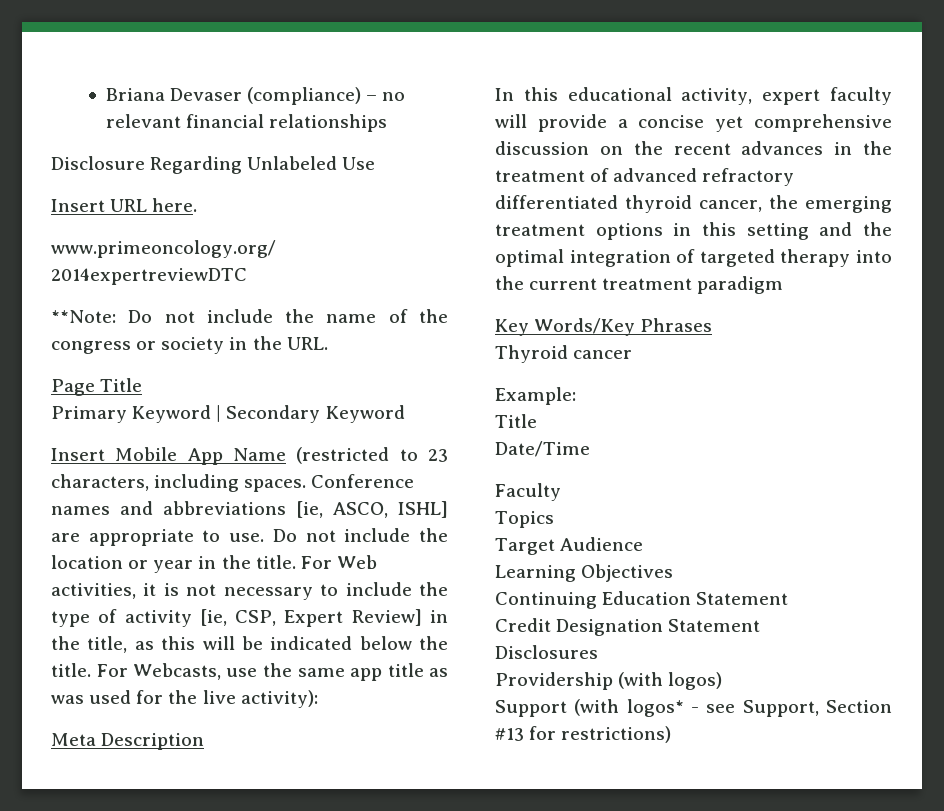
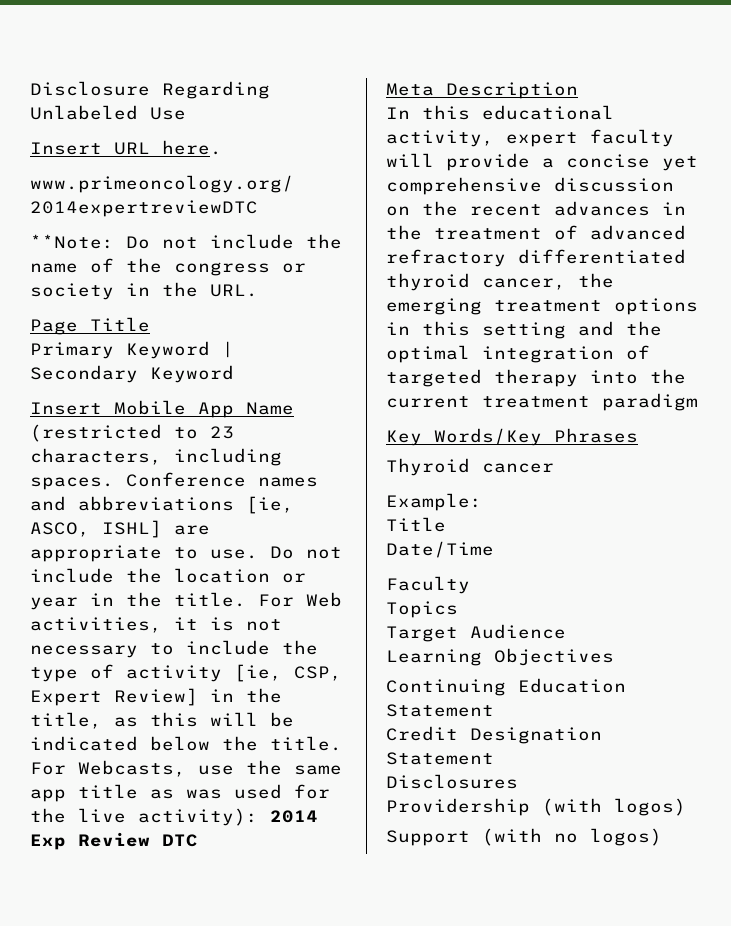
[105,87,406,105] [105,114,387,132] Briana Devaser (compliance) – no relevant financial relationships // -> (30, 88) none
(318, 699) none -> [270,810,318,823] [30,832,198,850] 2014 Exp Review DTC
[626,699,892,717] [495,726,672,743] logos* - see Support, Section #13 for restrictions) -> [554,828,662,846] no logos)

